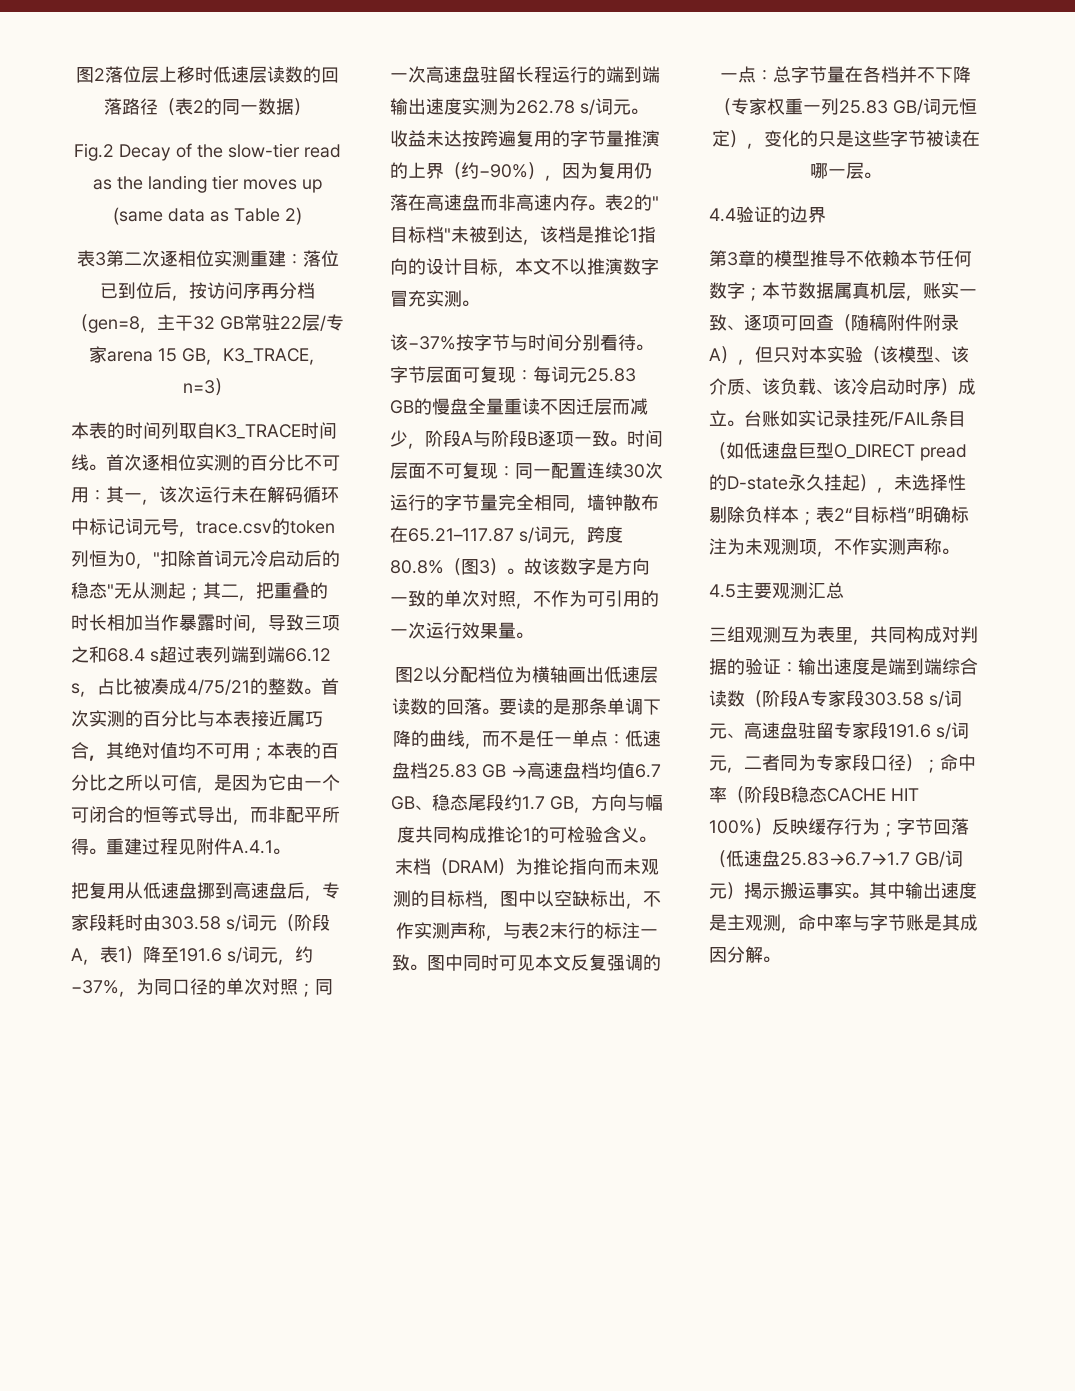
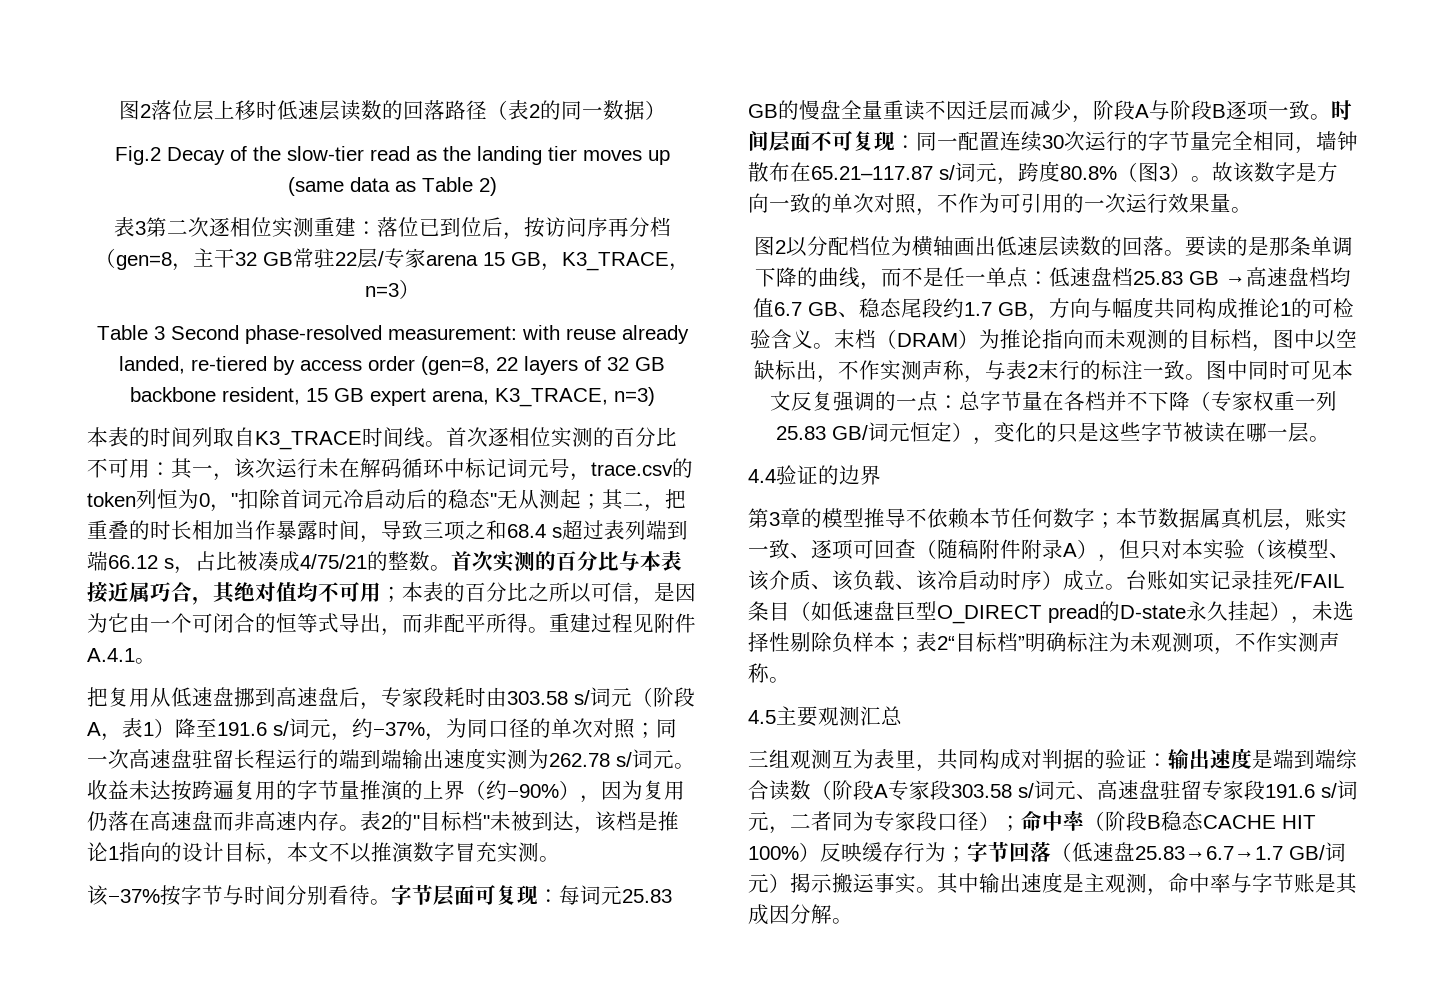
(232, 387) none -> [96,325,689,344] [119,356,665,375] [129,387,655,407] // Table 3 Second phase-resolved measurement: with reuse already landed, re-tiered by access order (gen=8, 22 layers of 32 GB backbone resident, 15 GB expert arena, K3_TRACE, n=3)

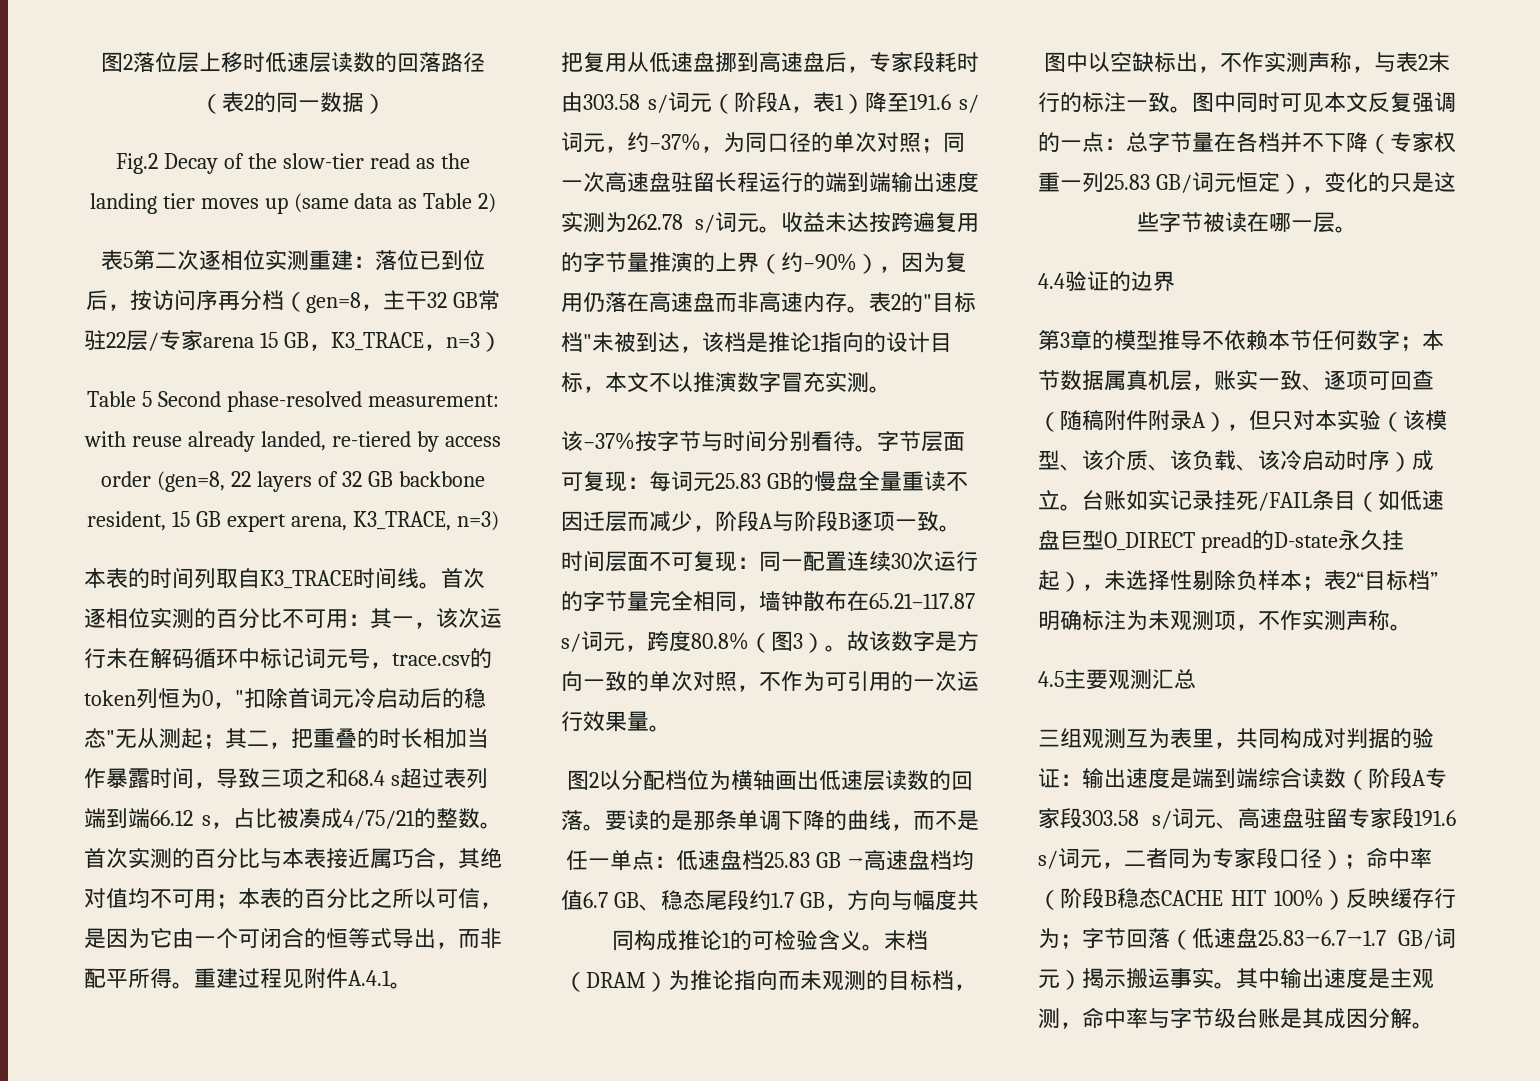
[134,221,146,235] 3 -> [123,252,133,268] 5
[153,326,165,340] 3 -> [142,391,153,407] 5
(1294, 883) none -> [1214,1008,1258,1028] 级台

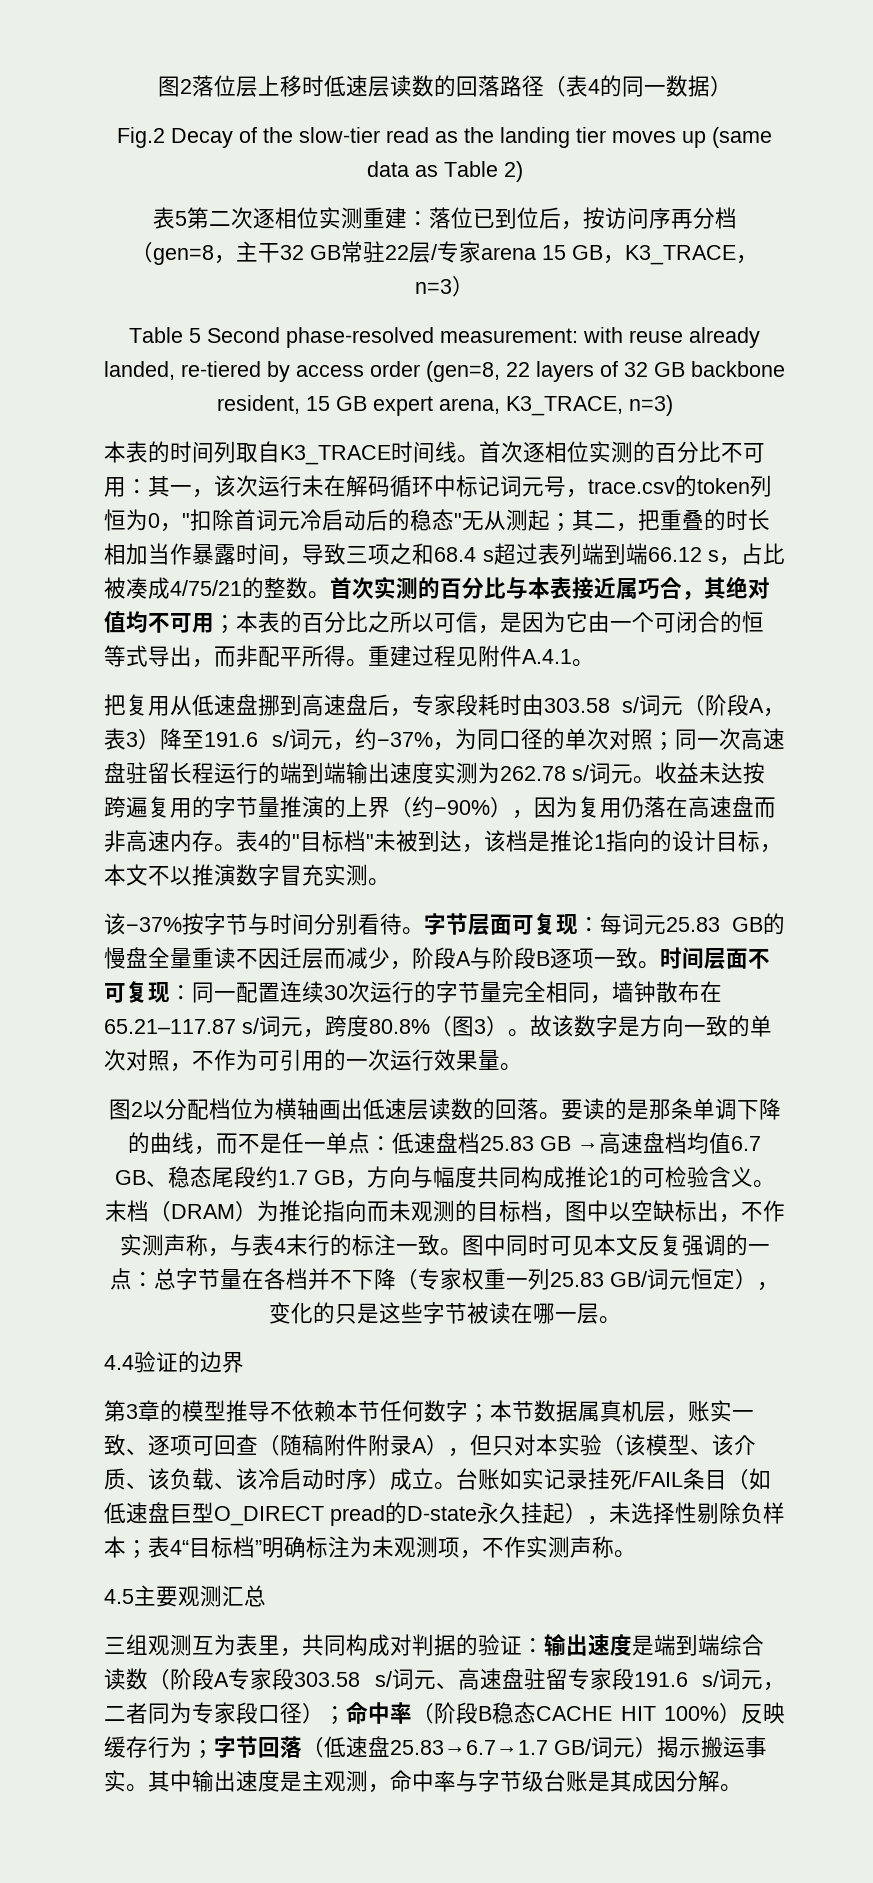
[244,94,254,110] 2 -> [587,79,600,94] 4
[835,94,844,110] 1 -> [126,732,138,747] 3
[891,294,901,310] 2 -> [258,834,270,849] 4
[1418,54,1428,70] 2 -> [273,1238,286,1253] 4
[1346,572,1364,588] 2“ -> [170,1540,189,1555] 4“

